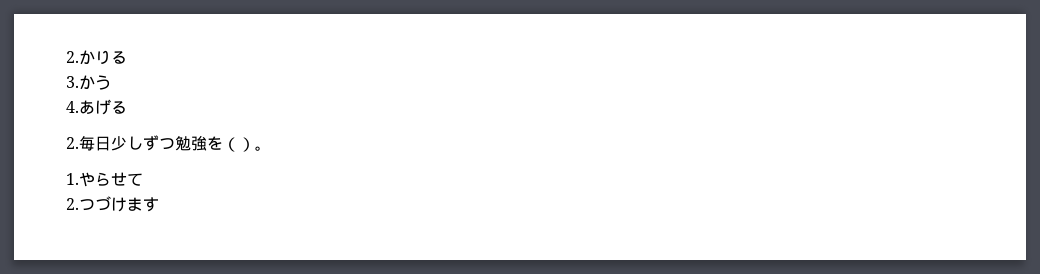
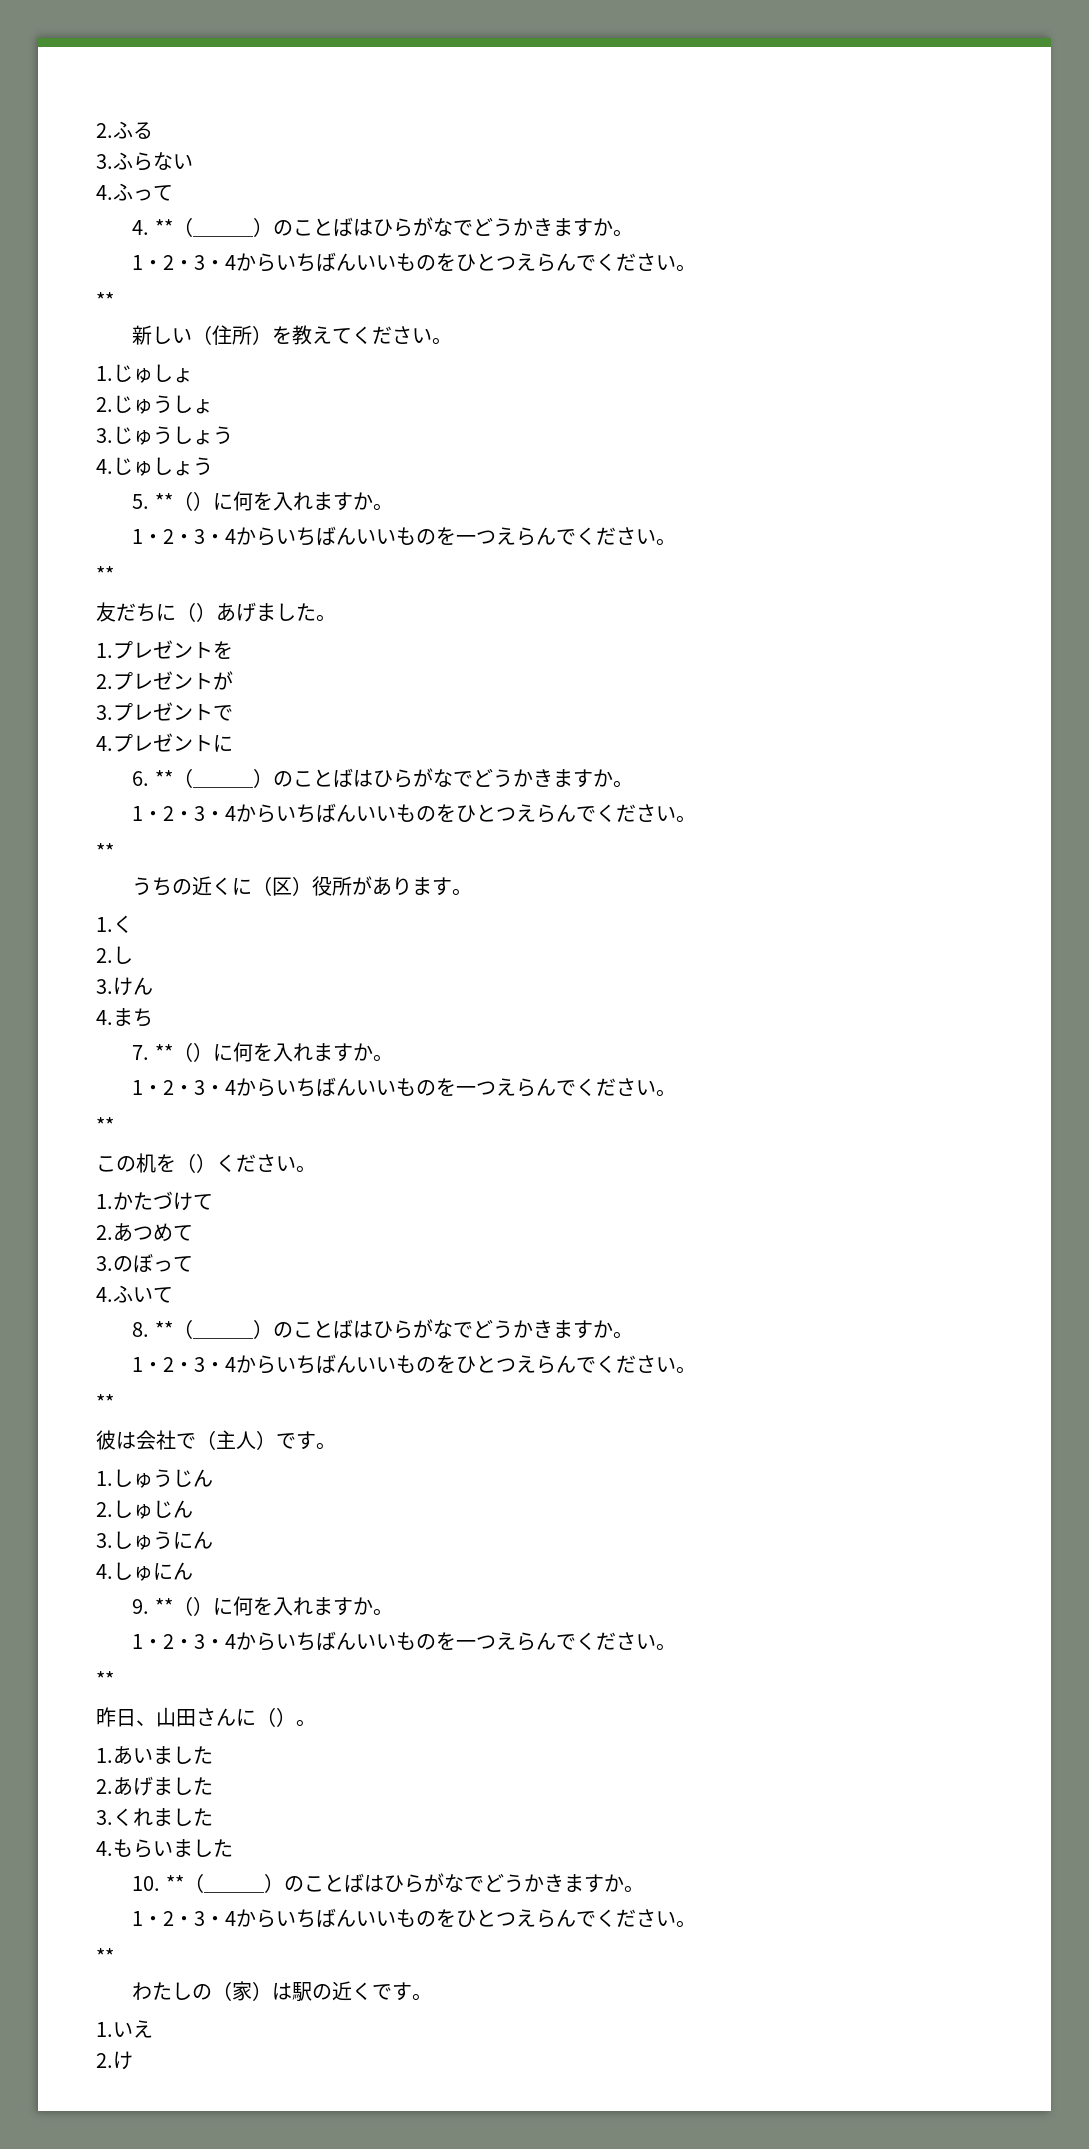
[66,50,111,65] 2.かり -> [96,121,133,139] 2.ふ
[79,75,111,90] [66,99,127,115] [66,135,223,151] かう // 4.あげる // 2.毎日少しずつ勉強を -> [113,152,193,171] [96,183,173,201] [132,217,633,237] [132,252,697,272] [96,292,114,308] [132,325,453,345] [96,364,193,383] [96,395,213,414] [96,426,233,445] [96,457,213,476] [132,491,393,511] [132,526,677,546] [96,566,114,582] [96,602,336,622] [96,640,233,659] [96,671,233,690] [96,702,233,721] [96,733,233,752] [132,768,633,788] [132,803,697,823] [96,843,114,859] [132,876,473,896] [96,915,133,933] [96,946,133,964] [96,977,153,996] [96,1008,153,1027] [132,1042,393,1062] [132,1077,677,1097] [96,1117,114,1133] [96,1153,316,1173] [96,1191,213,1211] [96,1223,193,1242] [96,1253,193,1273] [96,1285,173,1303] [132,1319,633,1339] [132,1354,697,1374] [96,1394,114,1410] [96,1430,336,1450] [96,1469,213,1488] [96,1500,193,1519] [96,1531,213,1550] [96,1562,193,1581] [132,1596,393,1616] [132,1631,677,1651] [96,1671,114,1687] [96,1707,256,1727] ふらない // 4.ふって // 4. **（＿＿＿）のことばはひらがなでどうかきますか。 // 1・2・3・4からいちばんいいものをひとつえらんでください。 // ** // 新しい（住所）を教えてください。 // 1.じゅしょ // 2.じゅうしょ // 3.じゅうしょう // 4.じゅしょう // 5. **（）に何を入れますか。 // 1・2・3・4からいちばんいいものを一つえらんでください。 // ** // 友だちに（）あげました。 // 1.プレゼントを // 2.プレゼントが // 3.プレゼントで // 4.プレゼントに // 6. **（＿＿＿）のことばはひらがなでどうかきますか。 // 1・2・3・4からいちばんいいものをひとつえらんでください。 // ** // うちの近くに（区）役所があります。 // 1.く // 2.し // 3.けん // 4.まち // 7. **（）に何を入れますか。 // 1・2・3・4からいちばんいいものを一つえらんでください。 // ** // この机を（）ください。 // 1.かたづけて // 2.あつめて // 3.のぼって // 4.ふいて // 8. **（＿＿＿）のことばはひらがなでどうかきますか。 // 1・2・3・4からいちばんいいものをひとつえらんでください。 // ** // 彼は会社で（主人）です。 // 1.しゅうじん // 2.しゅじん // 3.しゅうにん // 4.しゅにん // 9. **（）に何を入れますか。 // 1・2・3・4からいちばんいいものを一つえらんでください。 // ** // 昨日、山田さんに
[79,172,143,187] [66,196,159,212] やらせて // 2.つづけます -> [113,1746,213,1765] [96,1776,213,1796] [96,1808,213,1826] [96,1839,233,1858] [132,1873,644,1893] [132,1908,697,1928] [96,1948,114,1964] [132,1981,433,2002] [96,2020,153,2038] [96,2051,133,2070] あいました // 2.あげました // 3.くれました // 4.もらいました // 10. **（＿＿＿）のことばはひらがなでどうかきますか。 // 1・2・3・4からいちばんいいものをひとつえらんでください。 // ** // わたしの（家）は駅の近くです。 // 1.いえ // 2.け

